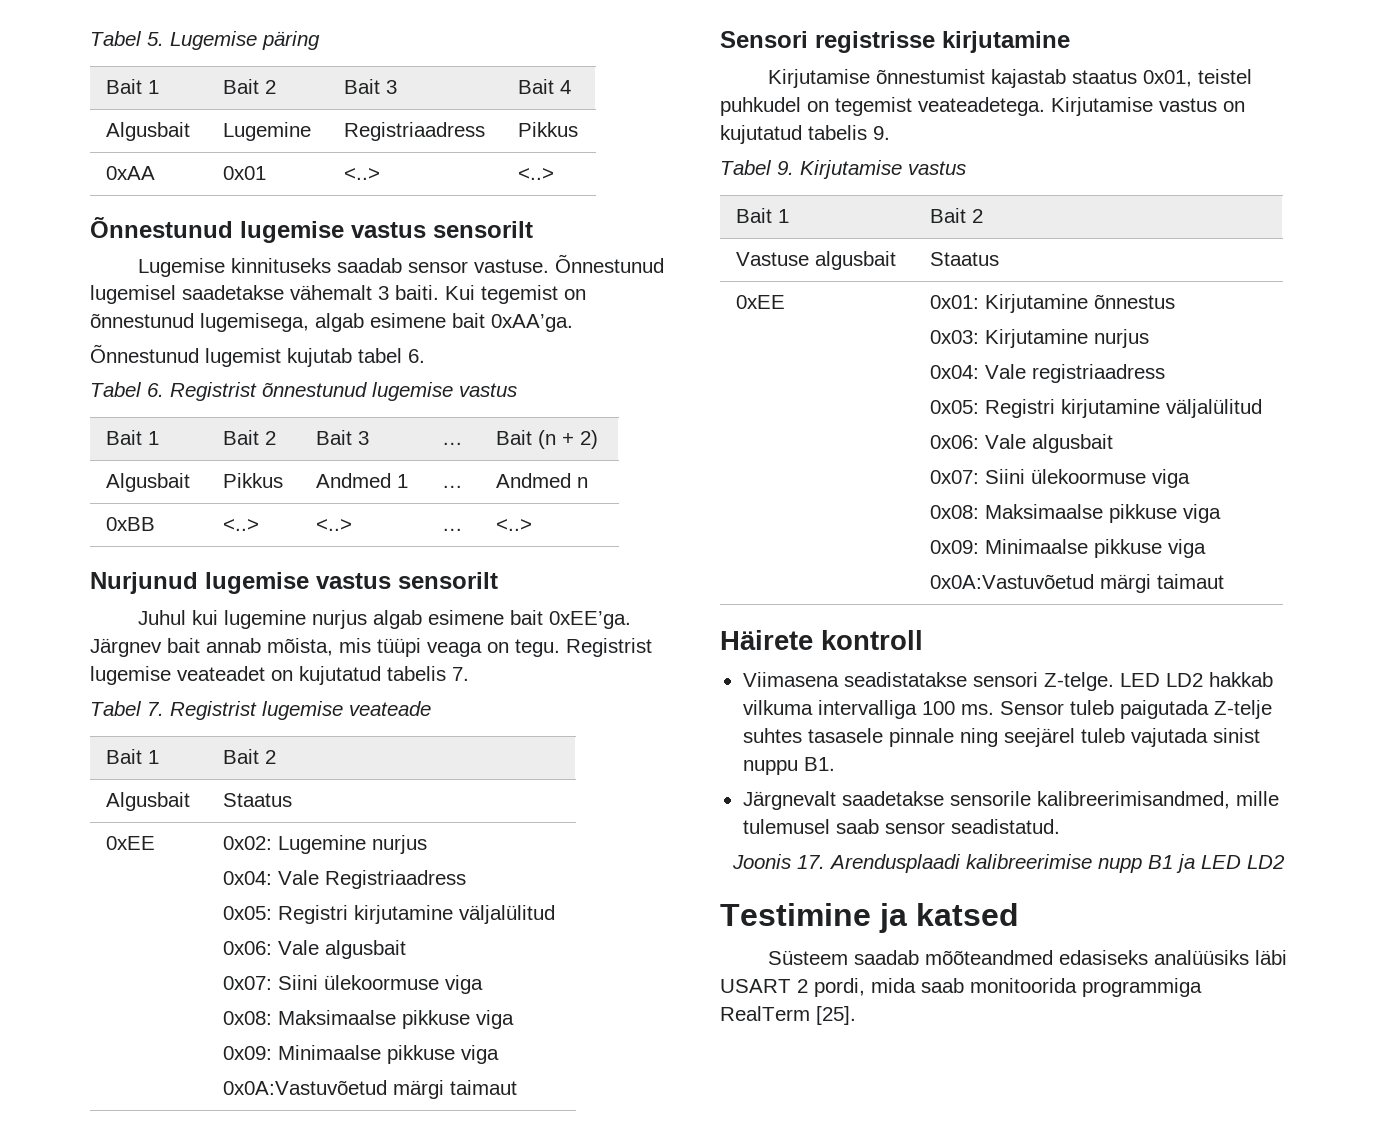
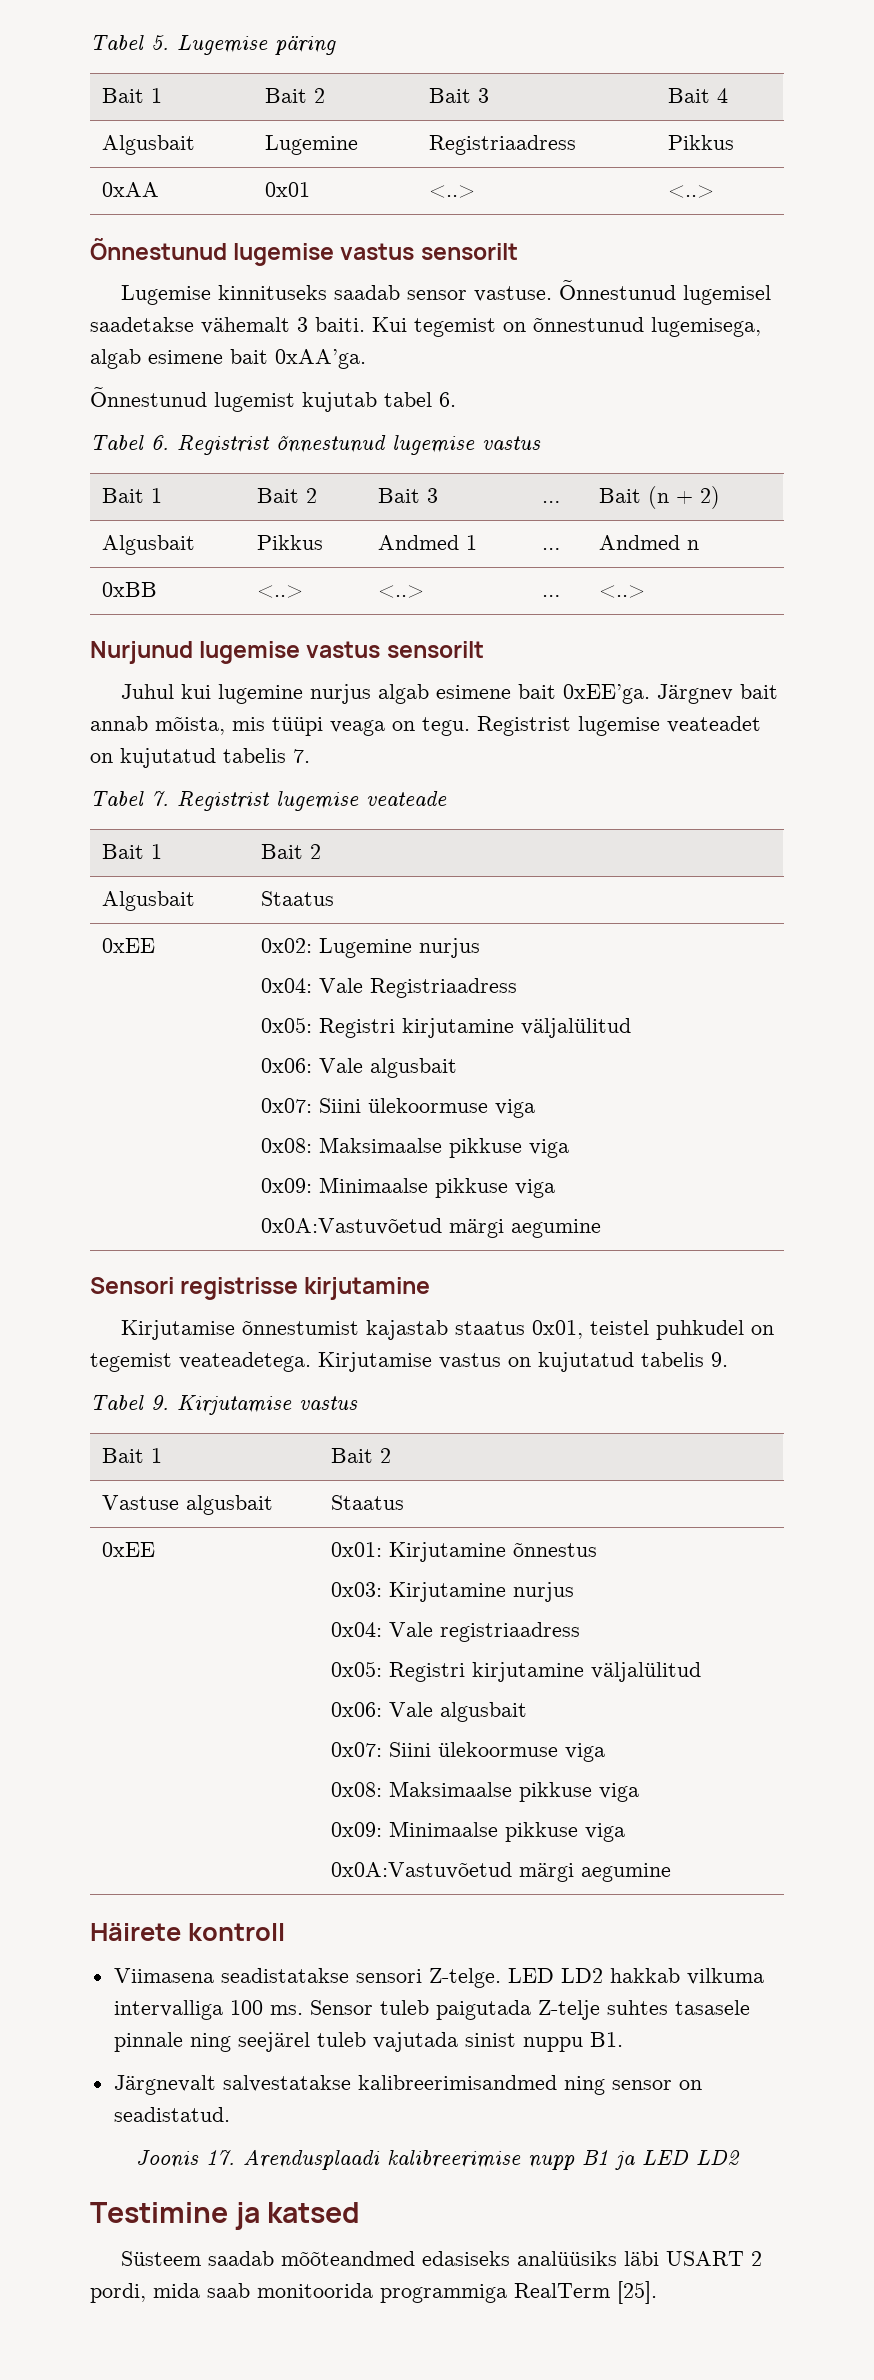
[450,1080,518,1095] taimaut -> [511,1219,602,1238] aegumine
[1157,574,1225,589] taimaut -> [581,1863,672,1882] aegumine
[841,791,1279,809] [742,819,945,834] saadetakse sensorile kalibreerimisandmed, mille tulemusel saab sensor -> [222,2075,702,2095] salvestatakse kalibreerimisandmed ning sensor on

